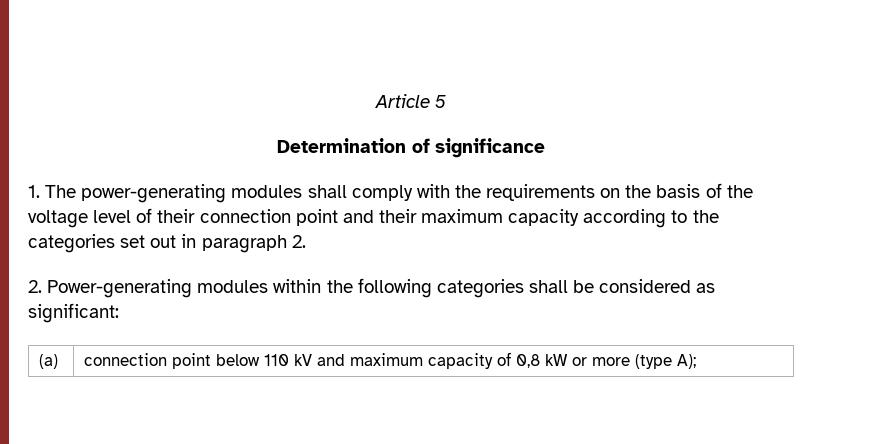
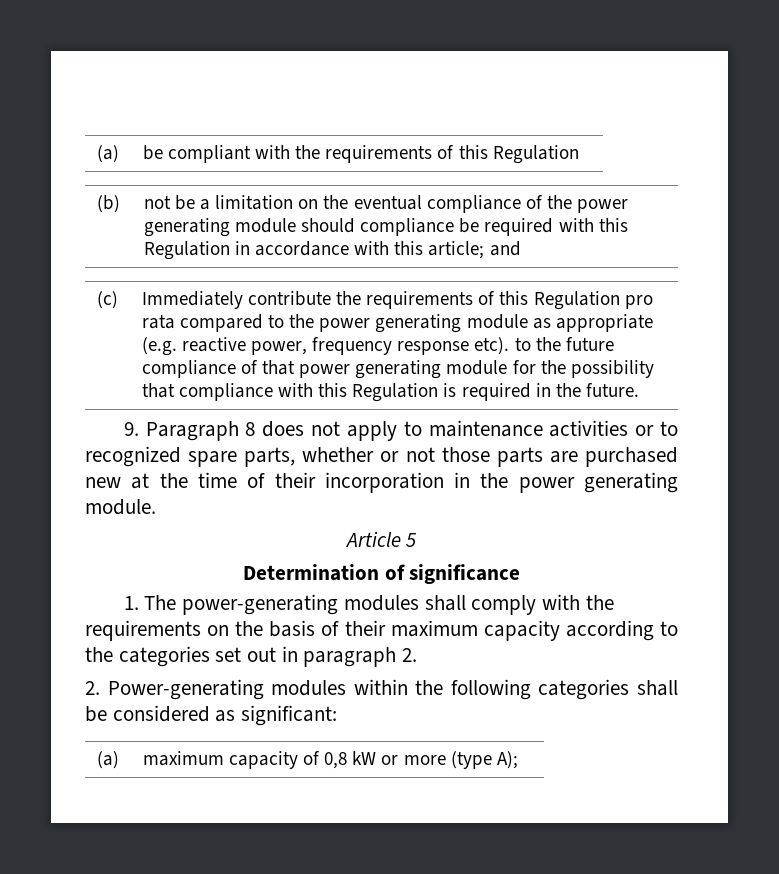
(374, 101) none -> [96,145,119,163] [142,145,579,164] [96,195,120,213] [143,195,629,213] [143,218,628,237] [143,241,521,260] [96,291,118,309] [141,291,653,310] [141,314,653,333] [141,337,614,356] [141,360,654,379] [141,383,639,402] [123,420,679,441] [85,446,678,467] [85,472,678,493] [85,499,156,515] (a) | be compliant with the requirements of this Regulation // (b) | not be a limitation on the eventual compliance of the power generating module should compliance be required with this Regulation in accordance with this article; and // (c) | Immediately contribute the requirements of this Regulation pro rata compared to the power generating module as appropriate (e.g. reactive power, frequency response etc). to the future compliance of that power generating module for the possibility that compliance with this Regulation is required in the future. // 9. Paragraph 8 does not apply to maintenance activities or to recognized spare parts, whether or not those parts are purchased new at the time of their incorporation in the power generating module. //
[726,185,753,198] [28,208,374,228] the voltage level of their connection point and -> (340, 628) none
[83,353,345,369] connection point below 110 kV and -> (119, 760) none

